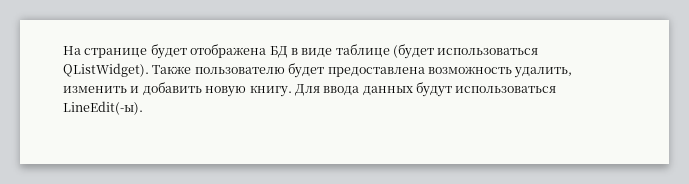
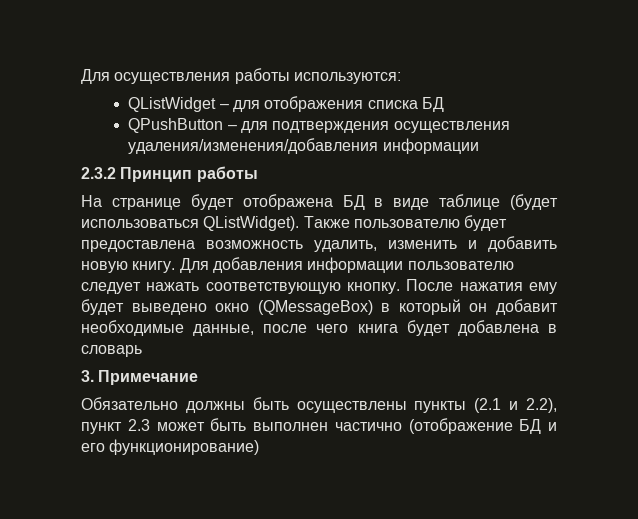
(63, 50) none -> [81,68,401,84] [128,96,444,112] [128,118,510,133] [128,138,479,154] [81,166,258,182] Для осуществления работы используются: // QListWidget – для отображения списка БД // QPushButton – для подтверждения осуществления удаления/изменения/добавления информации // 2.3.2 Принцип работы //
[323,82,557,97] [63,101,143,115] ввода данных будут использоваться LineEdit(-ы). -> [212,257,514,273] [81,279,557,294] [81,299,558,315] [81,320,558,336] [81,345,142,357] [81,370,199,385] [81,397,557,413] [81,418,557,434] [81,439,260,455] добавления информации пользователю следует нажать соответствующую кнопку. После нажатия ему будет выведено окно (QMessageBox) в который он добавит необходимые данные, после чего книга будет добавлена в словарь // 3. Примечание // Обязательно должны быть осуществлены пункты (2.1 и 2.2), пункт 2.3 может быть выполнен частично (отображение БД и его функционирование)

